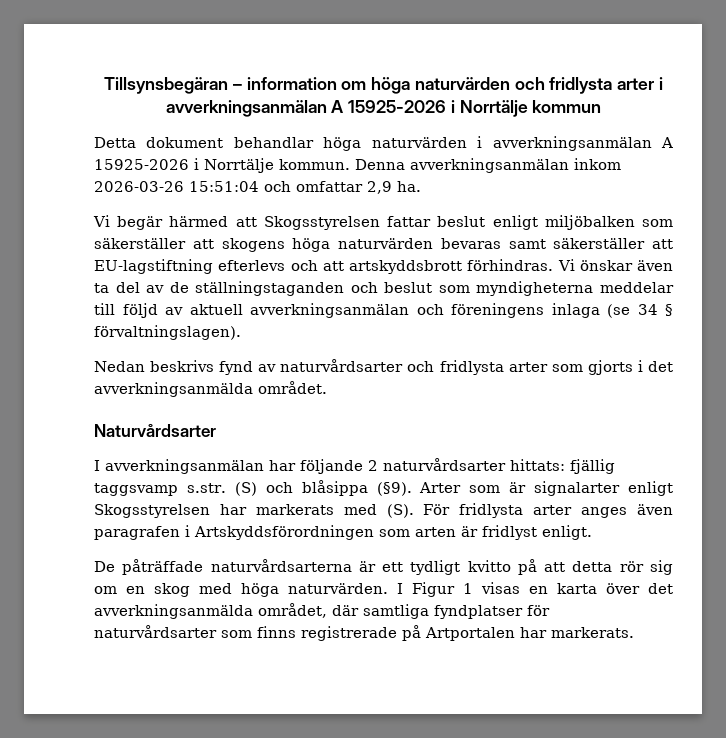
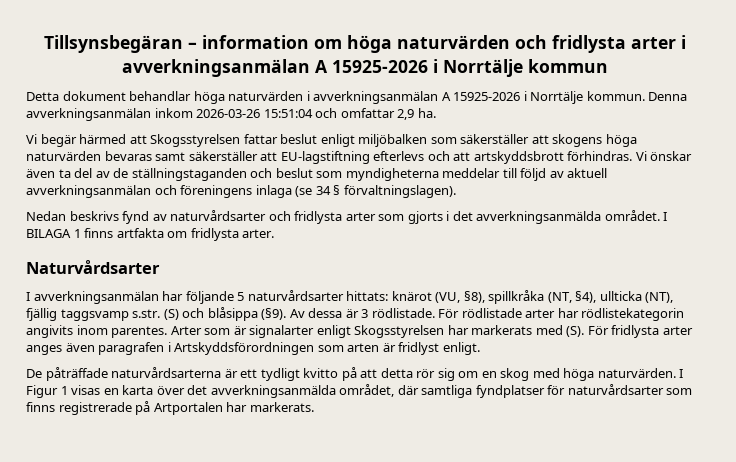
(327, 387) none -> [663,212,668,221] [26,228,275,241] I BILAGA 1 finns artfakta om fridlysta arter.
[368,460,378,471] 2 -> [237,292,245,301] 5
(565, 465) none -> [391,290,674,304] knärot (VU, §8), spillkråka (NT, §4), ullticka (NT),
(412, 489) none -> [289,308,685,321] [26,325,168,338] Av dessa är 3 rödlistade. För rödlistade arter har rödlistekategorin angivits inom parentes.

